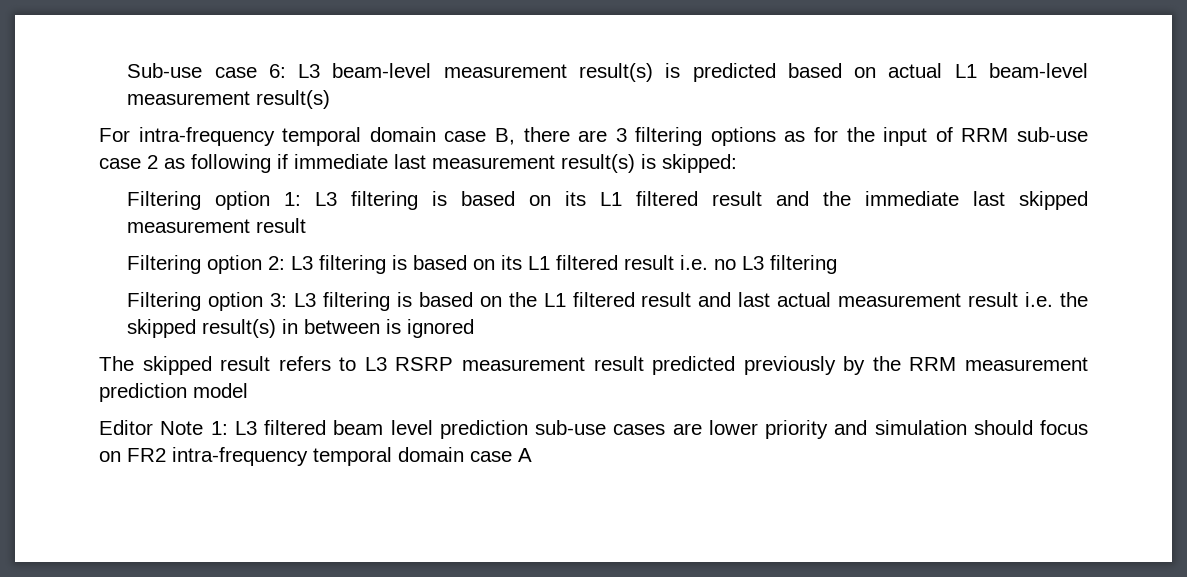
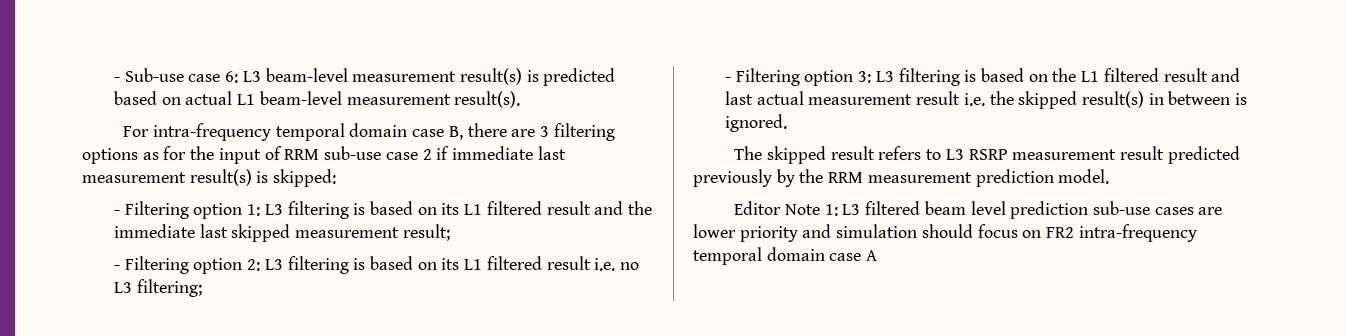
(127, 70) none -> [113,77,120,82] -
[256,90,331,109] result(s) -> [454,91,521,108] result(s).
[164,154,271,173] as following -> (432, 154) none
(737, 163) none -> [113,210,120,215] -
[256,218,307,233] result // -> [402,224,450,241] [113,265,120,270] result; // -
[770,255,838,274] filtering // -> [136,279,202,297] [724,77,731,82] filtering; // -
[407,319,475,338] ignored -> [724,114,787,132] ignored.
[193,383,248,398] model -> [1058,169,1110,184] model.

